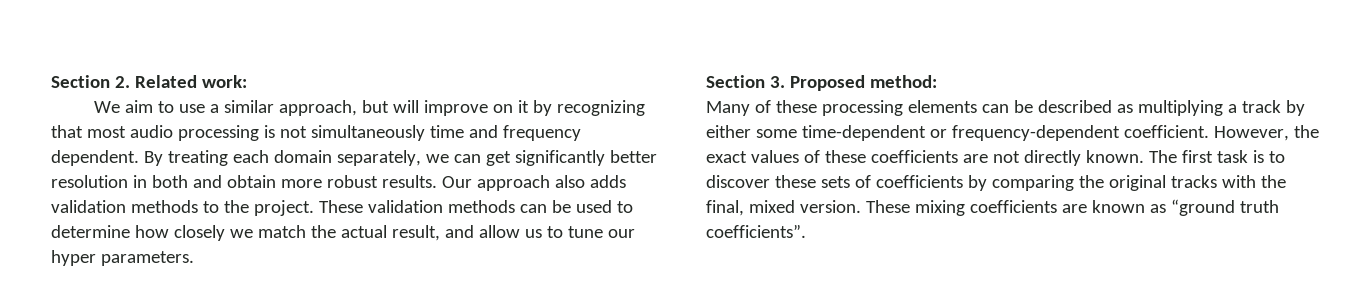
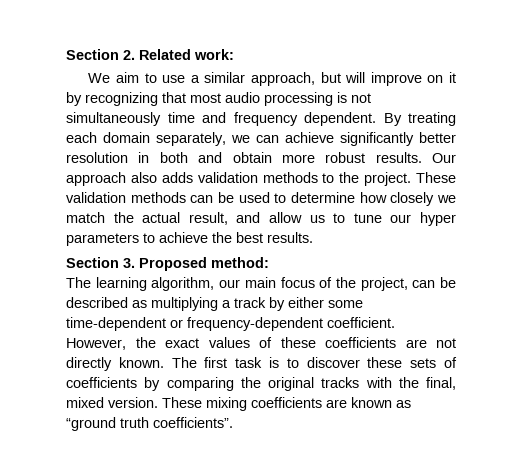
[485,151,511,166] get -> [285,132,334,143] achieve
[100,251,194,266] [706,75,937,91] [706,100,977,116] parameters. // Section 3. Proposed method: // Many of these processing elements -> [66,232,313,246] [66,257,269,271] [66,277,408,291] parameters to achieve the best results. // Section 3. Proposed method: // The learning algorithm, our main focus of the project,

